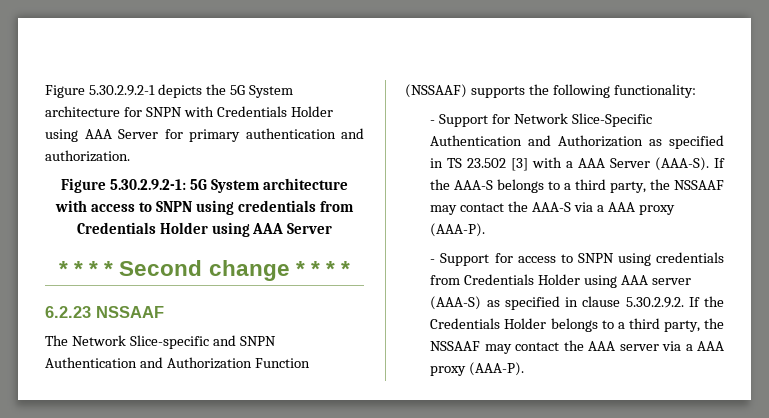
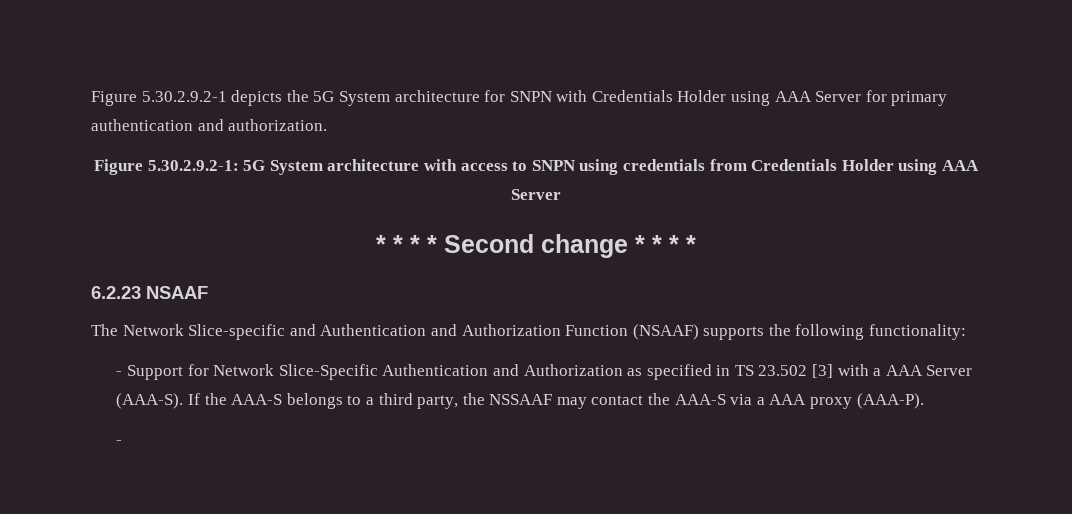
[96,306,164,318] NSSAAF -> [146,286,208,299] NSAAF
[239,336,276,346] SNPN -> (316, 330) none
[405,84,467,98] (NSSAAF) -> [632,324,699,340] (NSAAF)
[440,252,724,266] [430,274,691,288] [430,296,724,310] [430,318,725,332] [430,340,724,354] [430,362,525,376] Support for access to SNPN using credentials from Credentials Holder using AAA server (AAA-S) as specified in clause 5.30.2.9.2. If the Credentials Holder belongs to a third party, the NSSAAF may contact the AAA server via a AAA proxy (AAA-P). -> (123, 442) none

